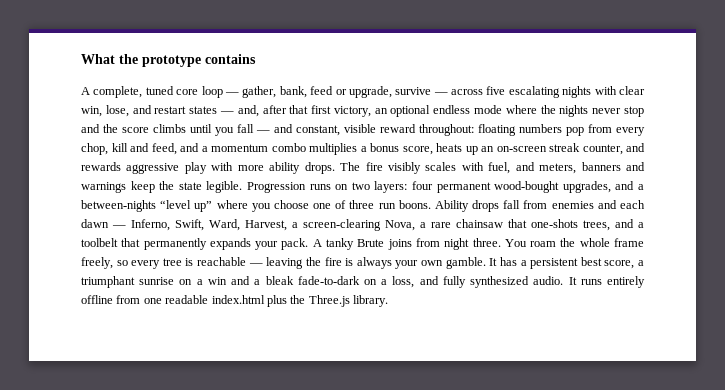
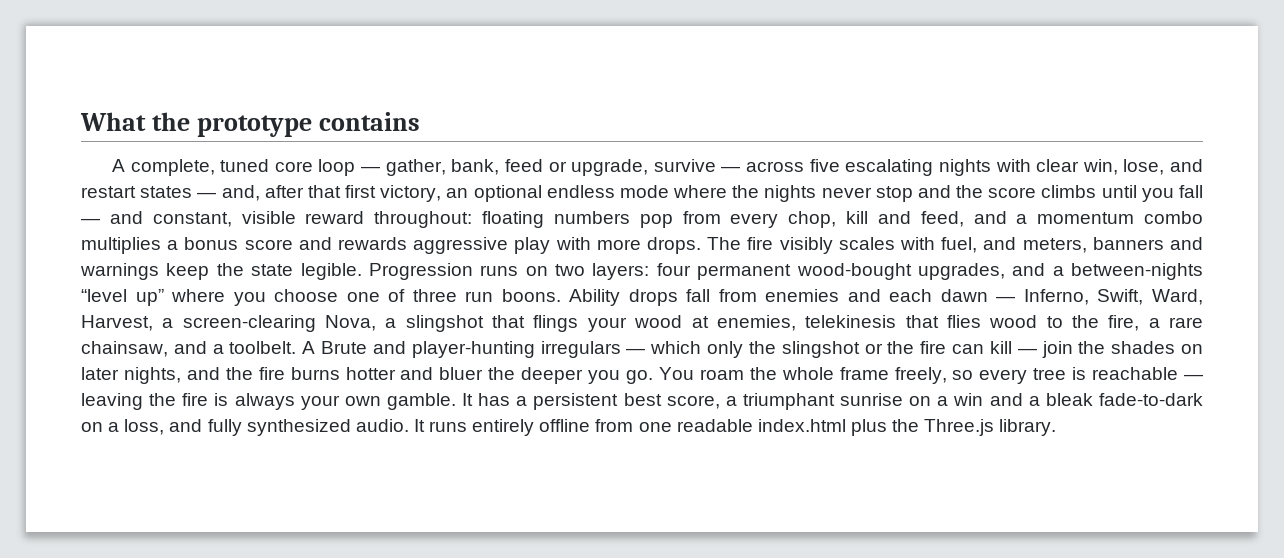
[402,143,623,155] score, heats up an on-screen streak counter, -> [244,239,293,250] score
[269,162,301,174] ability -> (641, 244) none
[431,219,644,231] [81,238,501,250] rare chainsaw that one-shots trees, and a toolbelt that permanently expands your pack. A tanky Brute joins from night three. -> [405,315,1204,332] [81,341,1204,358] [81,367,653,384] slingshot that flings your wood at enemies, telekinesis that flies wood to the fire, a rare chainsaw, and a toolbelt. A Brute and player-hunting irregulars — which only the slingshot or the fire can kill — join the shades on later nights, and the fire burns hotter and bluer the deeper you go.

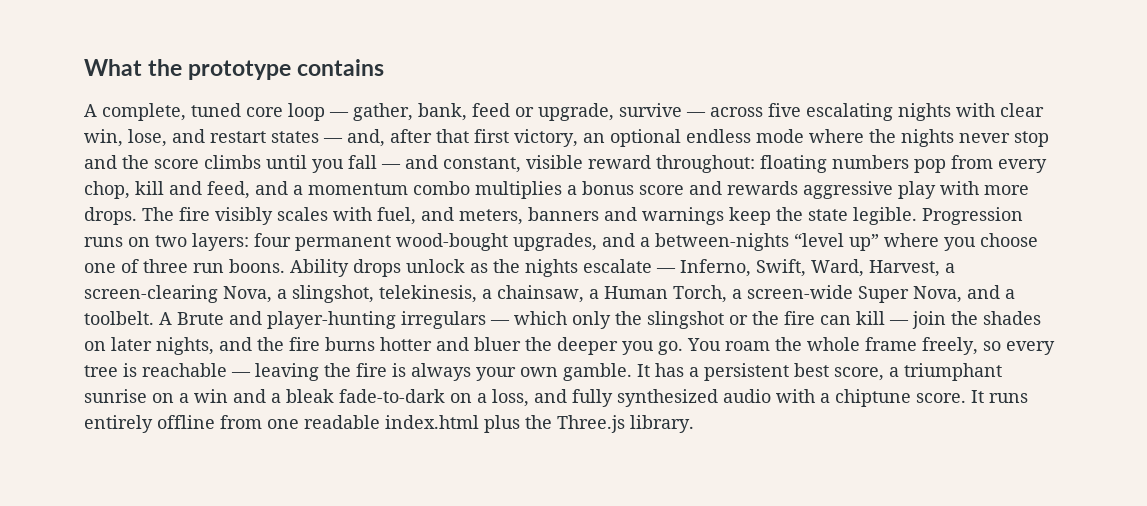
[686,289,988,302] fall from enemies and each dawn -> [406,259,652,277] unlock as the nights escalate
[405,315,1204,332] [81,341,168,357] slingshot that flings your wood at enemies, telekinesis that flies wood to the fire, a rare chainsaw, -> [292,285,962,303] slingshot, telekinesis, a chainsaw, a Human Torch, a screen-wide Super Nova,
[355,419,409,432] audio. -> [723,389,966,407] audio with a chiptune score.

